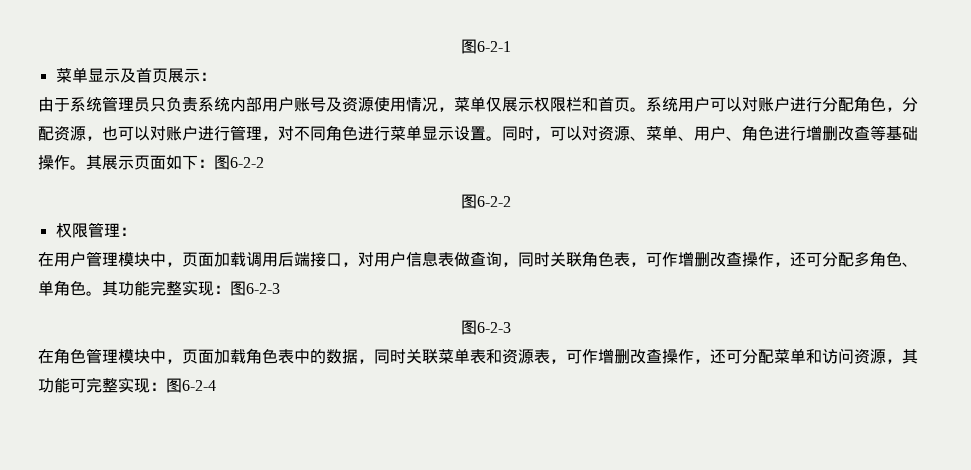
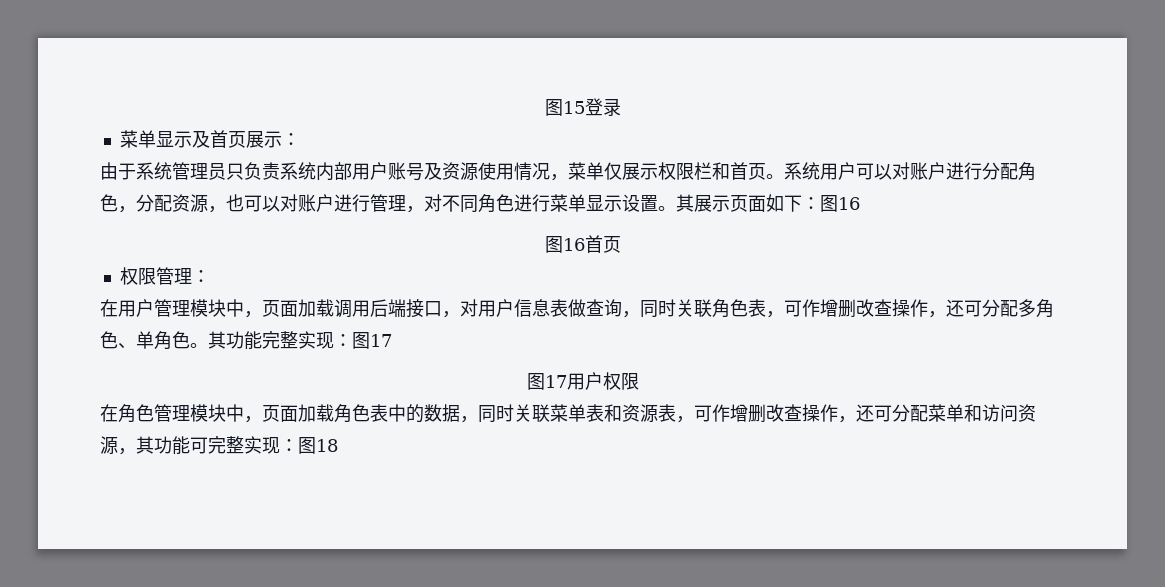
[460,39,511,54] 图6-2-1 -> [544,98,621,116] 图15登录
[502,125,918,141] [38,155,86,170] 同时，可以对资源、菜单、用户、角色进行增删改查等基础操作。 -> (676, 208) none
[230,157,264,168] [460,194,511,209] 6-2-2 // 图6-2-2 -> [838,197,860,210] [544,235,621,253] 16 // 图16首页
[246,283,280,294] [460,320,511,335] 6-2-3 // 图6-2-3 -> [370,334,392,347] [526,372,639,390] 17 // 图17用户权限
[182,380,216,391] 6-2-4 -> [316,439,338,452] 18

